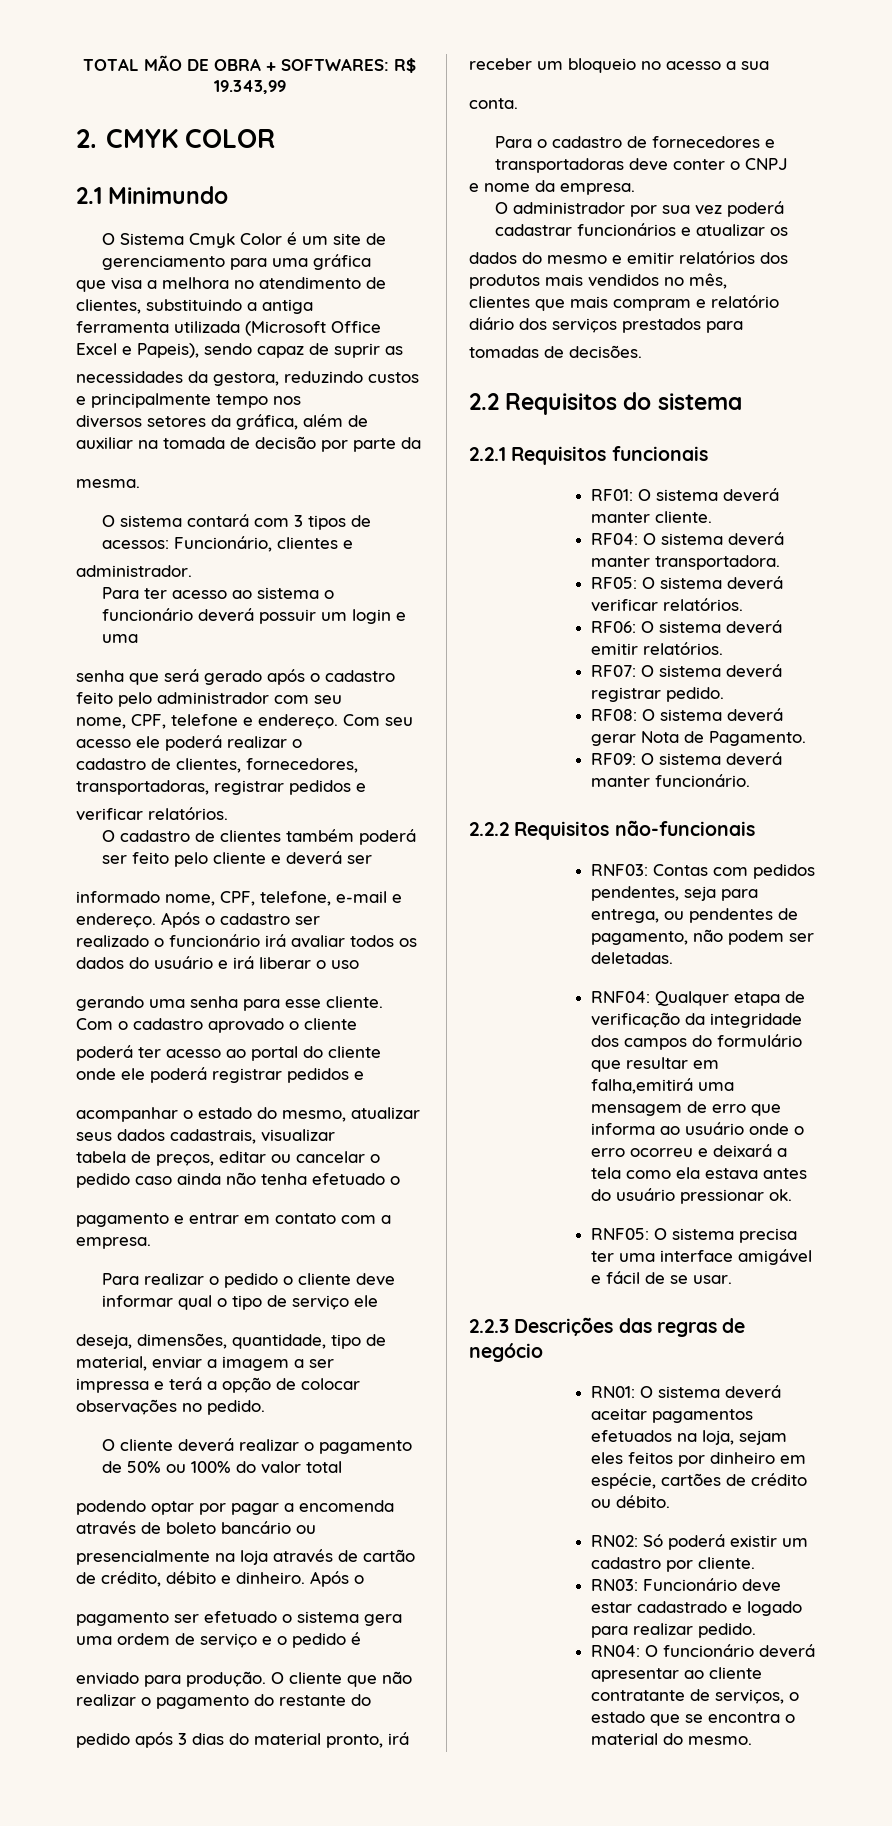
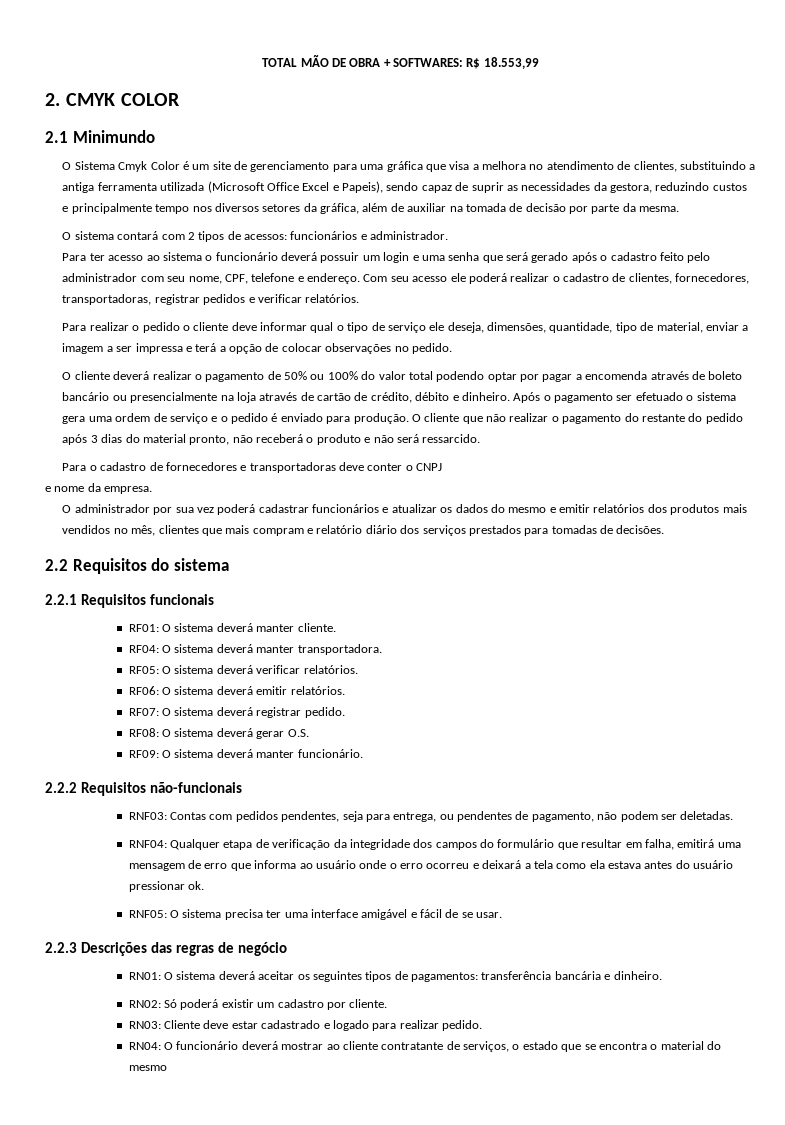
[213,80,286,94] 19.343,99 -> [483,57,539,69] 18.553,99
(371, 262) // -> (423, 166) none
(313, 306) // -> (95, 187) none
(403, 350) // -> (518, 188) none
(301, 400) // -> (212, 209) none
(421, 443) // -> (636, 207) none
[293,515,303,527] 3 -> [187,232,195,240] 2
[173,536,353,552] Funcionário, clientes e // -> [290,231,367,240] funcionários e
(138, 638) // -> (445, 258) none
(342, 699) // -> (186, 279) none
(302, 743) // -> (560, 279) none
[76,807,228,821] [101,829,416,845] [101,851,372,867] [76,891,402,906] [76,912,320,928] [76,934,417,948] [76,956,359,969] [76,996,383,1011] [76,1018,357,1033] [76,1045,381,1061] [76,1067,364,1083] [76,1107,420,1122] [76,1129,335,1144] [76,1151,380,1166] [76,1172,400,1188] [76,1213,391,1227] [76,1237,151,1249] // verificar relatórios. // O cadastro de clientes também poderá ser feito pelo cliente e deverá ser // informado nome, CPF, telefone, e-mail e endereço. Após o cadastro ser // realizado o funcionário irá avaliar todos os dados do usuário e irá liberar o uso // gerando uma senha para esse cliente. Com o cadastro aprovado o cliente // poderá ter acesso ao portal do cliente onde ele poderá registrar pedidos e // acompanhar o estado do mesmo, atualizar seus dados cadastrais, visualizar // tabela de preços, editar ou cancelar o pedido caso ainda não tenha efetuado o // pagamento e entrar em contato com a empresa. -> [257,294,360,303] verificar relatórios.
(378, 1301) // -> (445, 326) none
(334, 1363) // -> (133, 349) none
(342, 1467) // -> (433, 375) none
(316, 1529) // -> (127, 398) none
(364, 1579) // -> (551, 398) none
(361, 1638) // -> (278, 417) none
(371, 1700) // -> (703, 417) none
[388,1732,409,1745] [469,58,769,73] [469,98,518,109] irá receber um bloqueio no acesso a sua // conta. -> [232,434,481,445] não receberá o produto e não será ressarcido.
(788, 231) // -> (453, 510) none
(727, 281) // -> (156, 530) none
(743, 327) // -> (549, 532) none
[640,731,806,746] Nota de Pagamento. -> [287,729,309,737] O.S.
[590,1078,693,1094] falha,emitirá -> [644,839,715,850] falha, emitirá
[651,1409,753,1423] [590,1430,787,1445] [590,1452,806,1467] [590,1473,807,1489] [590,1495,670,1508] pagamentos efetuados na loja, sejam eles feitos por dinheiro em espécie, cartões de crédito ou débito. -> [297,971,662,982] os seguintes tipos de pagamentos: transferência bancária e dinheiro.
[642,1578,737,1591] Funcionário -> [164,1020,201,1029] Cliente
[590,1668,679,1682] apresentar -> [281,1042,324,1050] mostrar
[687,1736,752,1745] mesmo. -> [128,1065,167,1071] mesmo

